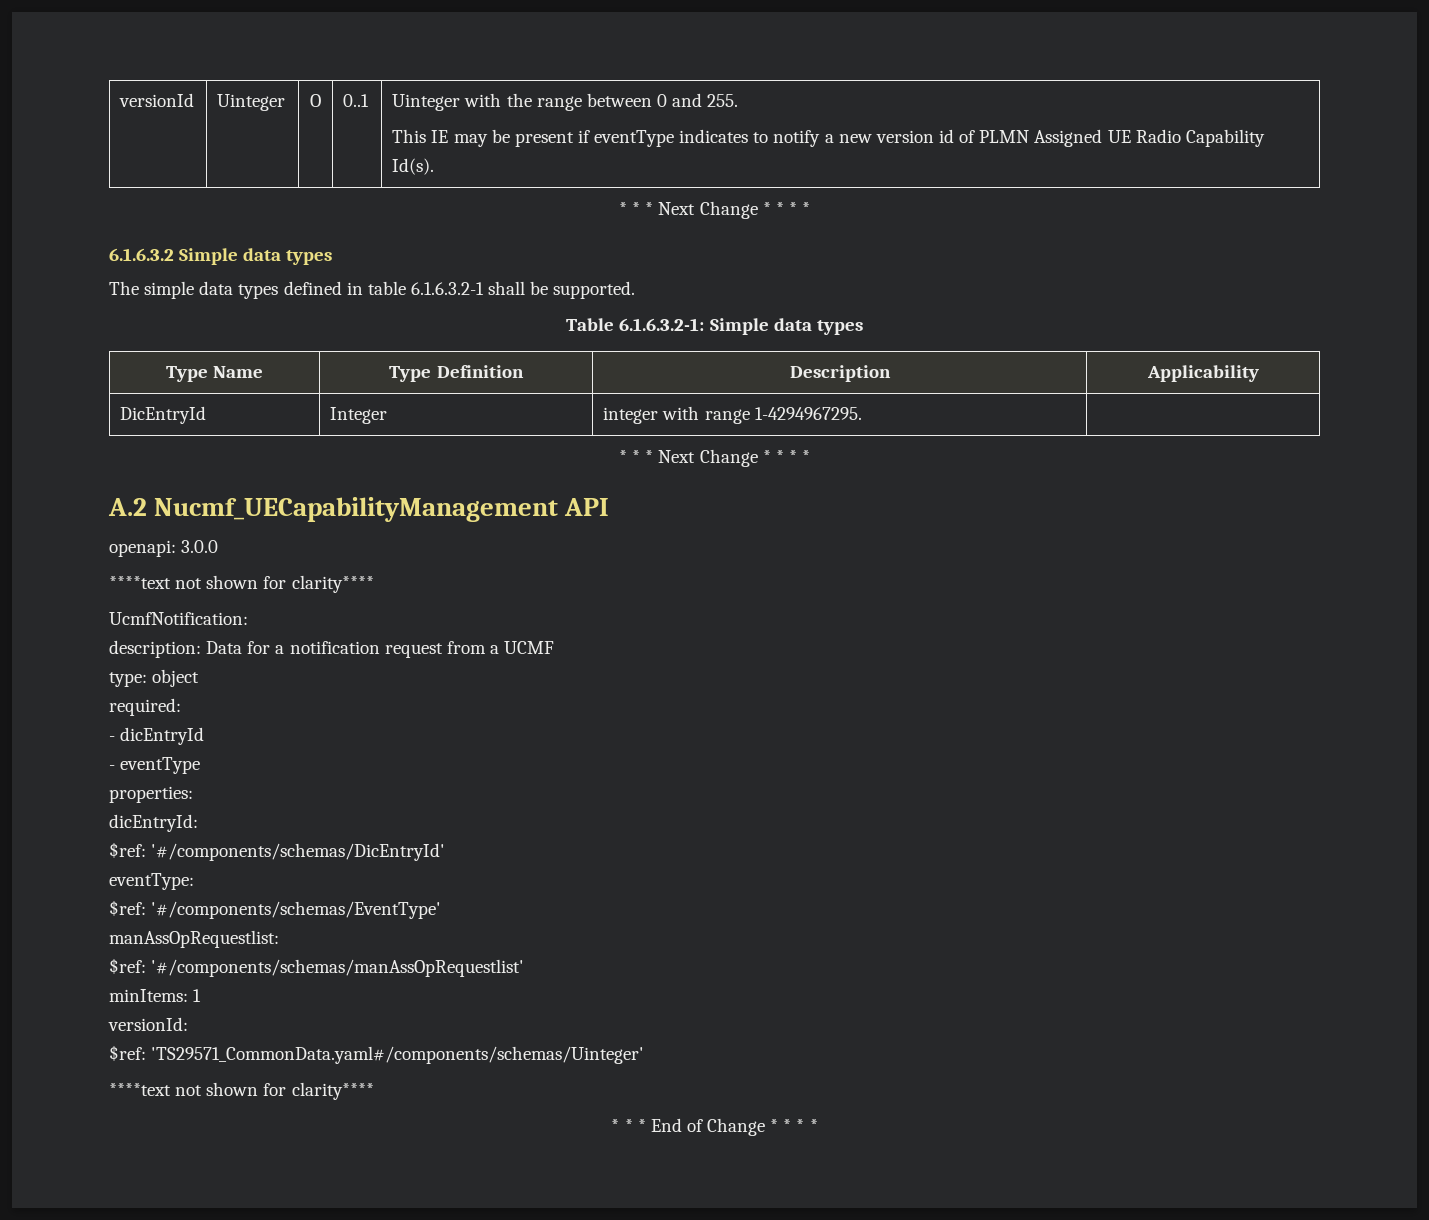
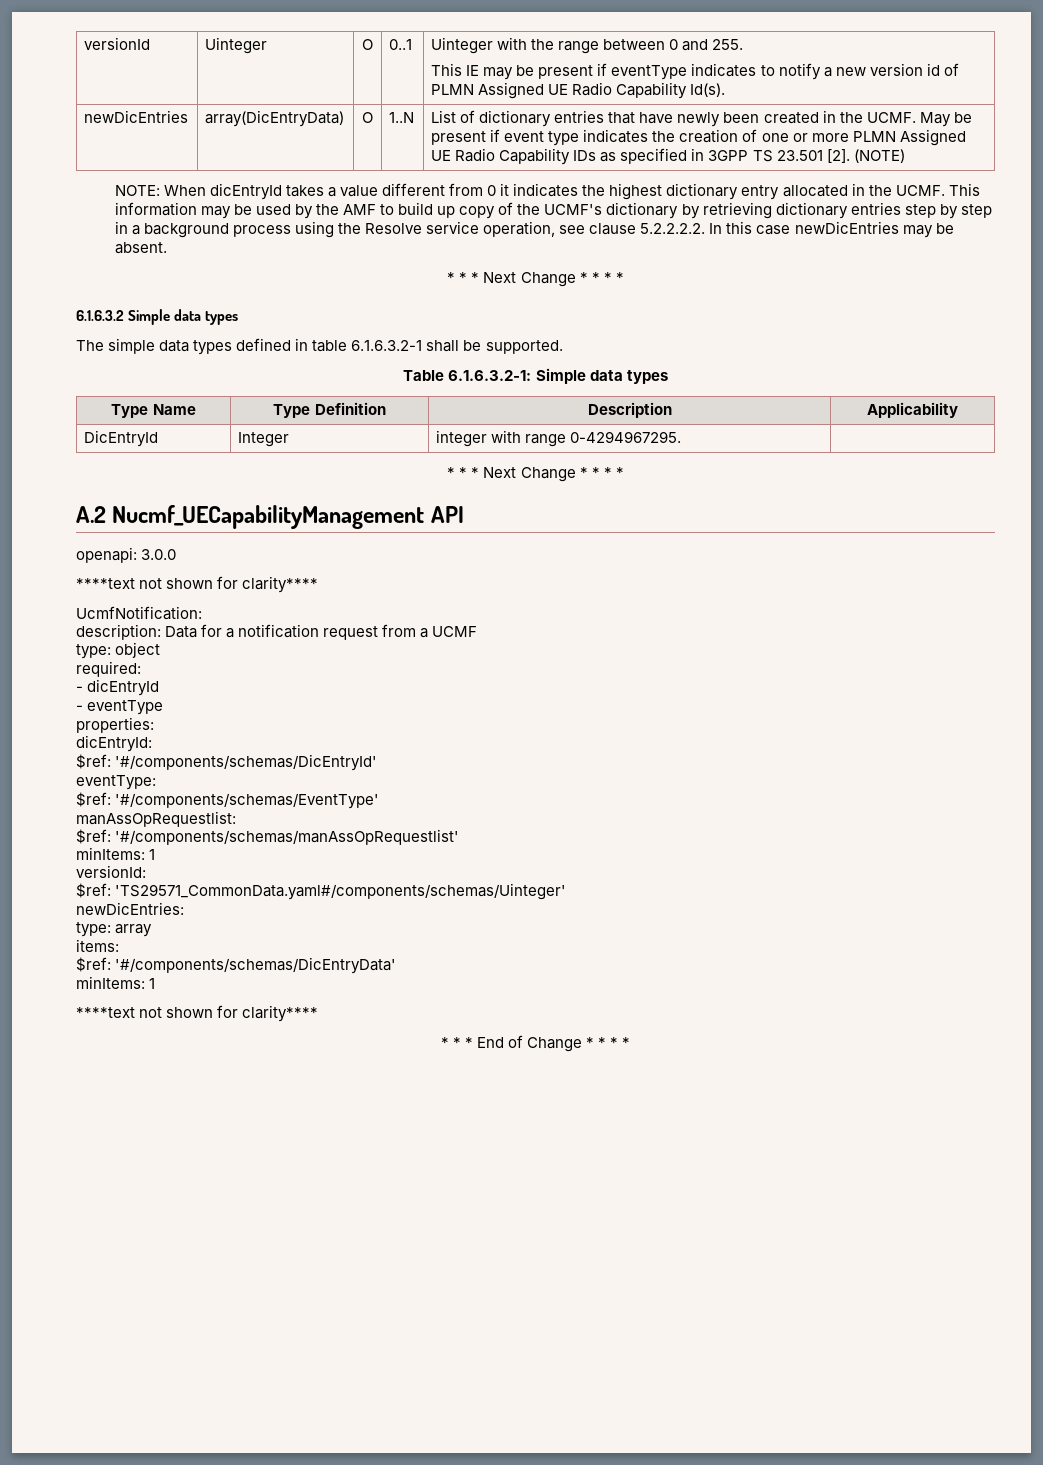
(435, 166) none -> [84,110,189,123] [205,110,345,127] [362,112,373,123] [389,112,415,123] [431,110,972,127] [431,129,966,146] [431,148,905,165] [114,183,980,200] [114,202,992,219] [114,221,954,238] [114,242,167,254] // newDicEntries | array(DicEntryData) | O | 1..N | List of dictionary entries that have newly been created in the UCMF. May be present if event type indicates the creation of one or more PLMN Assigned UE Radio Capability IDs as specified in 3GPP TS 23.501 [2]. (NOTE) // NOTE: When dicEntryId takes a value different from 0 it indicates the highest dictionary entry allocated in the UCMF. This information may be used by the AMF to build up copy of the UCMF's dictionary by retrieving dictionary entries step by step in a background process using the Resolve service operation, see clause 5.2.2.2.2. In this case newDicEntries may be absent.
[754,407,862,420] 1-4294967295. -> [570,431,682,443] 0-4294967295.
(645, 1055) none -> [76,902,184,915] [76,922,153,937] [76,939,119,952] [76,957,397,974] [76,976,156,989] // newDicEntries: // type: array // items: // $ref: '#/components/schemas/DicEntryData' // minItems: 1

